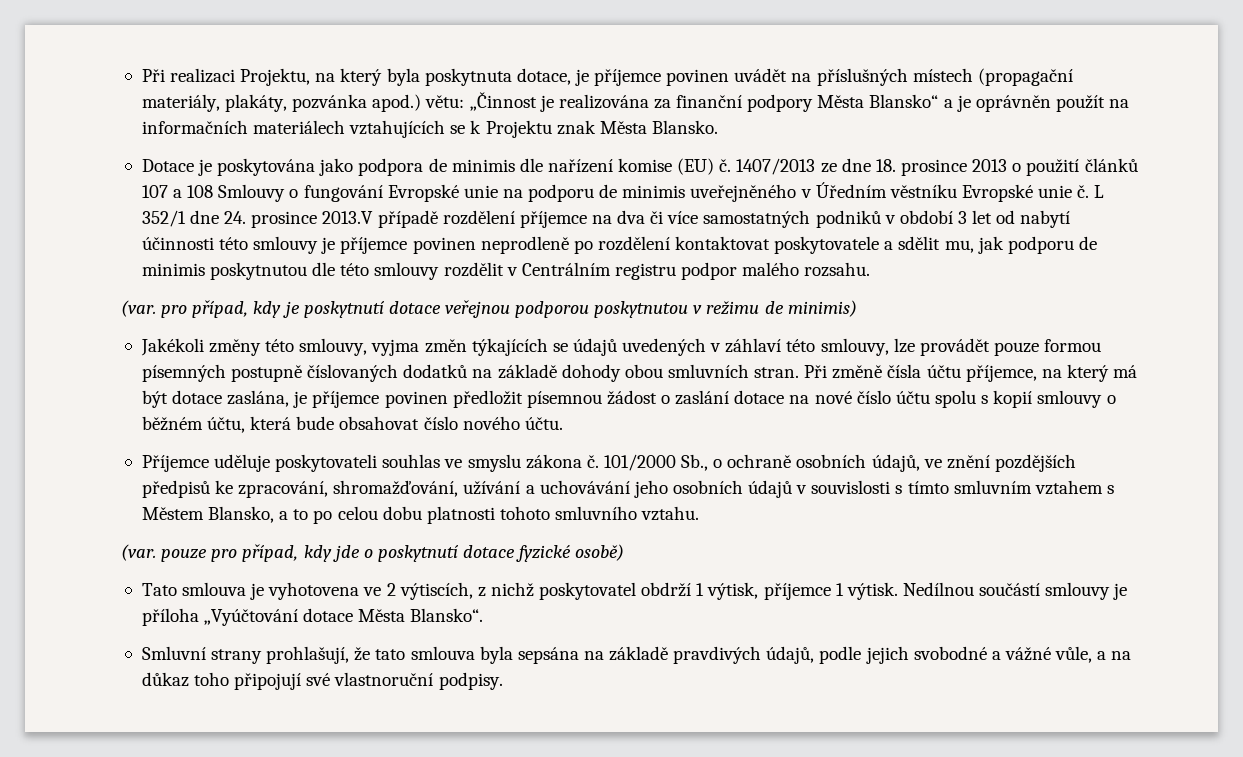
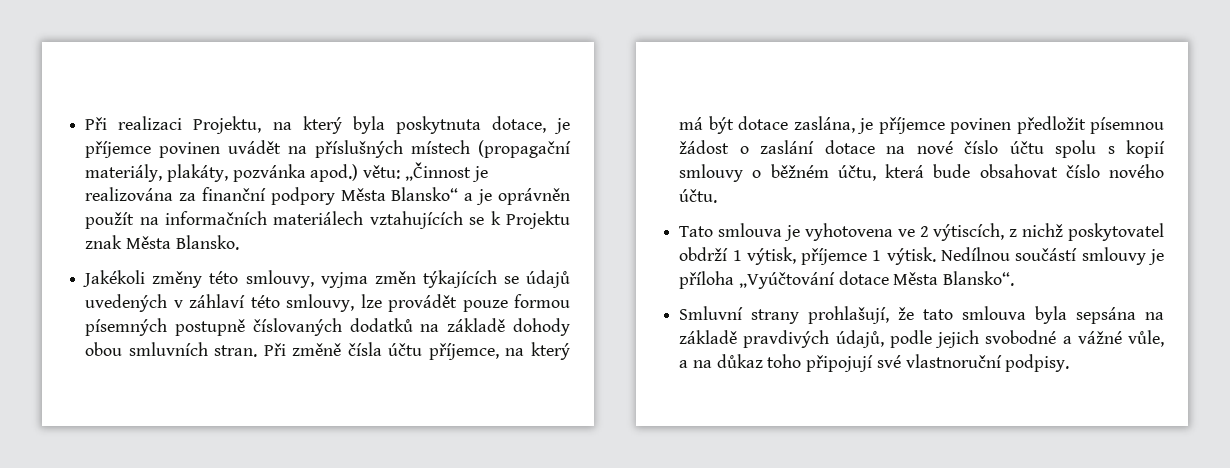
[141,158,1138,176] [141,182,1105,202] [141,210,1071,228] [141,236,1097,254] [141,262,871,280] [121,300,857,318] // Dotace je poskytována jako podpora de minimis dle nařízení komise (EU) č. 1407/2013 ze dne 18. prosince 2013 o použití článků 107 a 108 Smlouvy o fungování Evropské unie na podporu de minimis uveřejněného v Úředním věstníku Evropské unie č. L 352/1 dne 24. prosince 2013.V případě rozdělení příjemce na dva či více samostatných podniků v období 3 let od nabytí účinnosti této smlouvy je příjemce povinen neprodleně po rozdělení kontaktovat poskytovatele a sdělit mu, jak podporu de minimis poskytnutou dle této smlouvy rozdělit v Centrálním registru podpor malého rozsahu. // (var. pro případ, kdy je poskytnutí dotace veřejnou podporou poskytnutou v režimu de minimis) -> (239, 242) none
[141,454,1076,472] [141,480,1114,498] [141,506,700,524] [121,544,625,562] // Příjemce uděluje poskytovateli souhlas ve smyslu zákona č. 101/2000 Sb., o ochraně osobních údajů, ve znění pozdějších předpisů ke zpracování, shromažďování, užívání a uchovávání jeho osobních údajů v souvislosti s tímto smluvním vztahem s Městem Blansko, a to po celou dobu platnosti tohoto smluvního vztahu. // (var. pouze pro případ, kdy jde o poskytnutí dotace fyzické osobě) -> (718, 196) none

